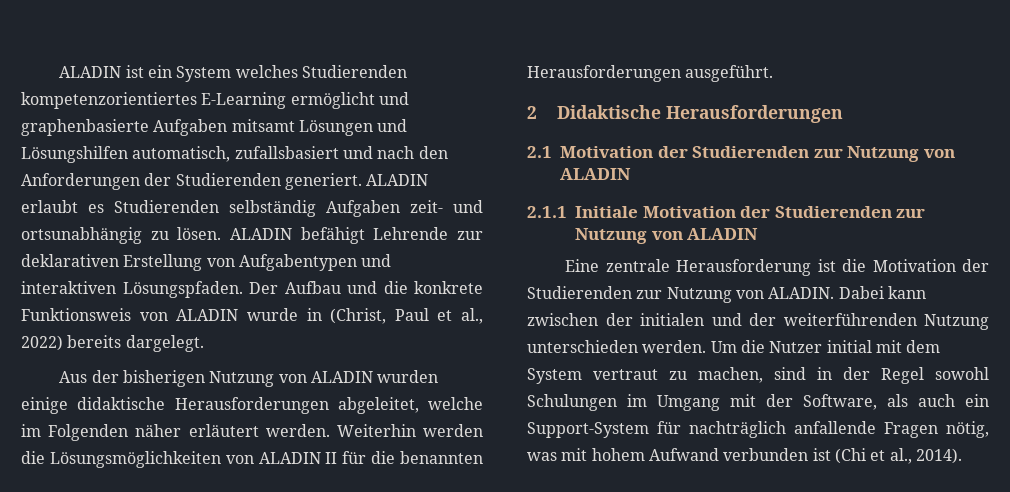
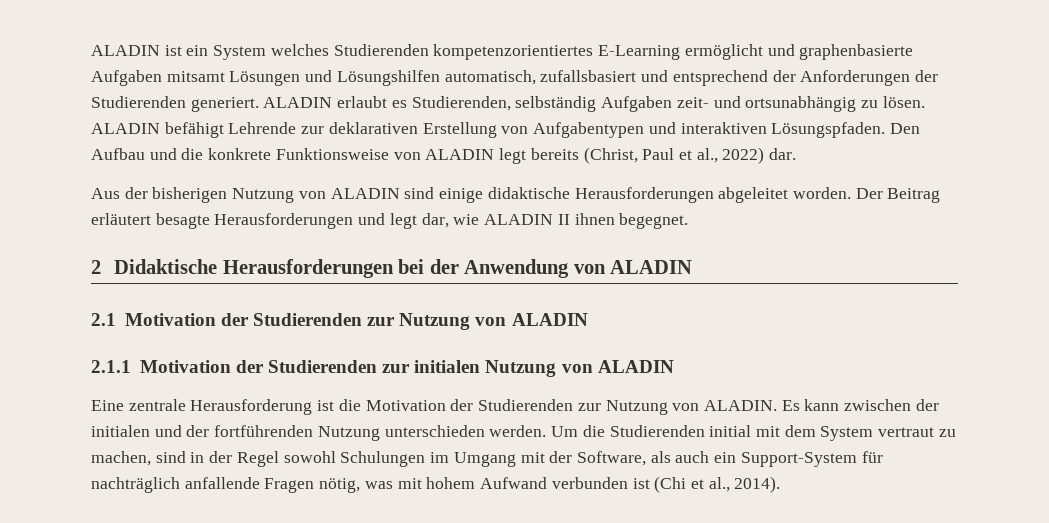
[377,146,448,159] nach den -> [672,70,796,86] entsprechend der
[114,200,219,213] Studierenden -> [411,96,511,111] Studierenden,
[249,282,278,294] Der -> [889,123,920,134] Den
[21,308,322,321] Funktionsweis von ALADIN wurde in -> [275,148,579,164] Funktionsweise von ALADIN legt bereits
[67,335,204,352] bereits dargelegt. -> [769,148,797,160] dar.
[377,370,439,383] wurden -> [404,187,435,199] sind
[337,397,483,414] [21,424,484,441] [21,451,483,468] [527,65,774,82] [527,105,844,123] abgeleitet, welche im Folgenden näher erläutert werden. Weiterhin werden die Lösungsmöglichkeiten von ALADIN II für die benannten Herausforderungen ausgeführt. // 2 Didaktische Herausforderungen -> [718,187,941,203] [91,213,689,229] [91,259,693,278] abgeleitet worden. Der Beitrag erläutert besagte Herausforderungen und legt dar, wie ALADIN II ihnen begegnet. // 2 Didaktische Herausforderungen bei der Anwendung von ALADIN
[575,206,926,218] Initiale Motivation der Studierenden zur -> [139,360,481,373] Motivation der Studierenden zur initialen
[838,286,884,299] Dabei -> [781,400,800,411] Es
[783,313,917,326] weiterführenden -> [214,425,314,437] fortführenden
[769,341,823,353] Nutzer -> [609,425,705,437] Studierenden

